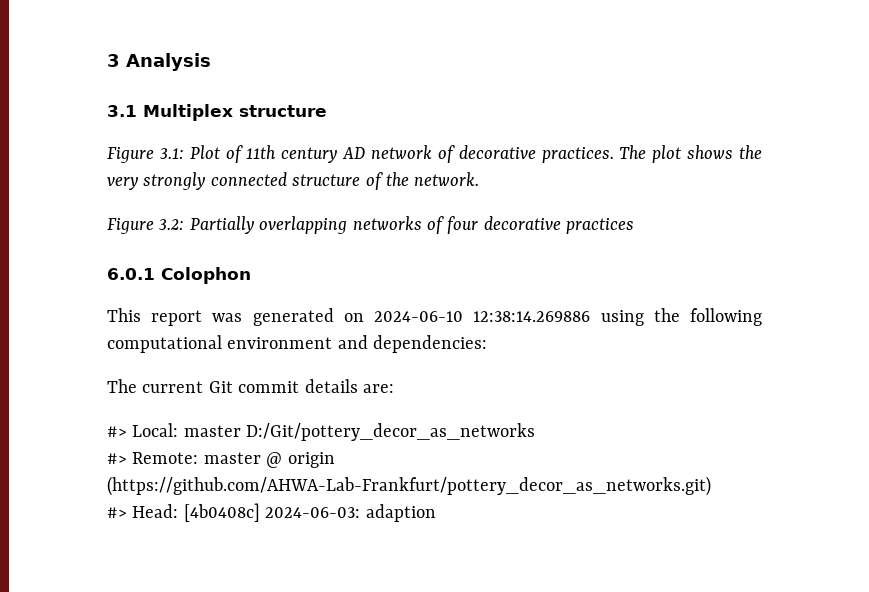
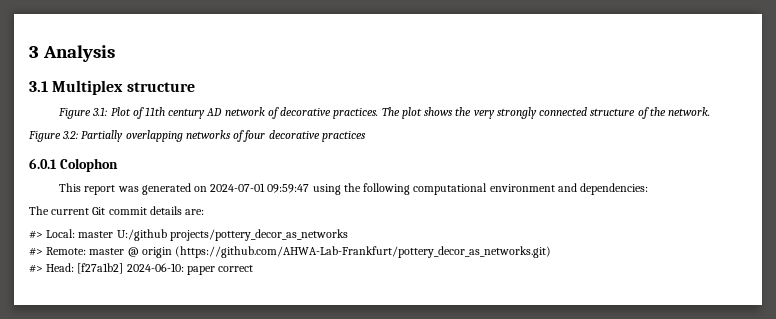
[374,311,591,322] 2024-06-10 12:38:14.269886 -> [210,183,310,193] 2024-07-01 09:59:47
[246,423,536,441] D:/Git/pottery_decor_as_networks -> [116,229,348,241] U:/github projects/pottery_decor_as_networks
[183,503,436,522] [4b0408c] 2024-06-03: adaption -> [77,263,254,275] [f27a1b2] 2024-06-10: paper correct

